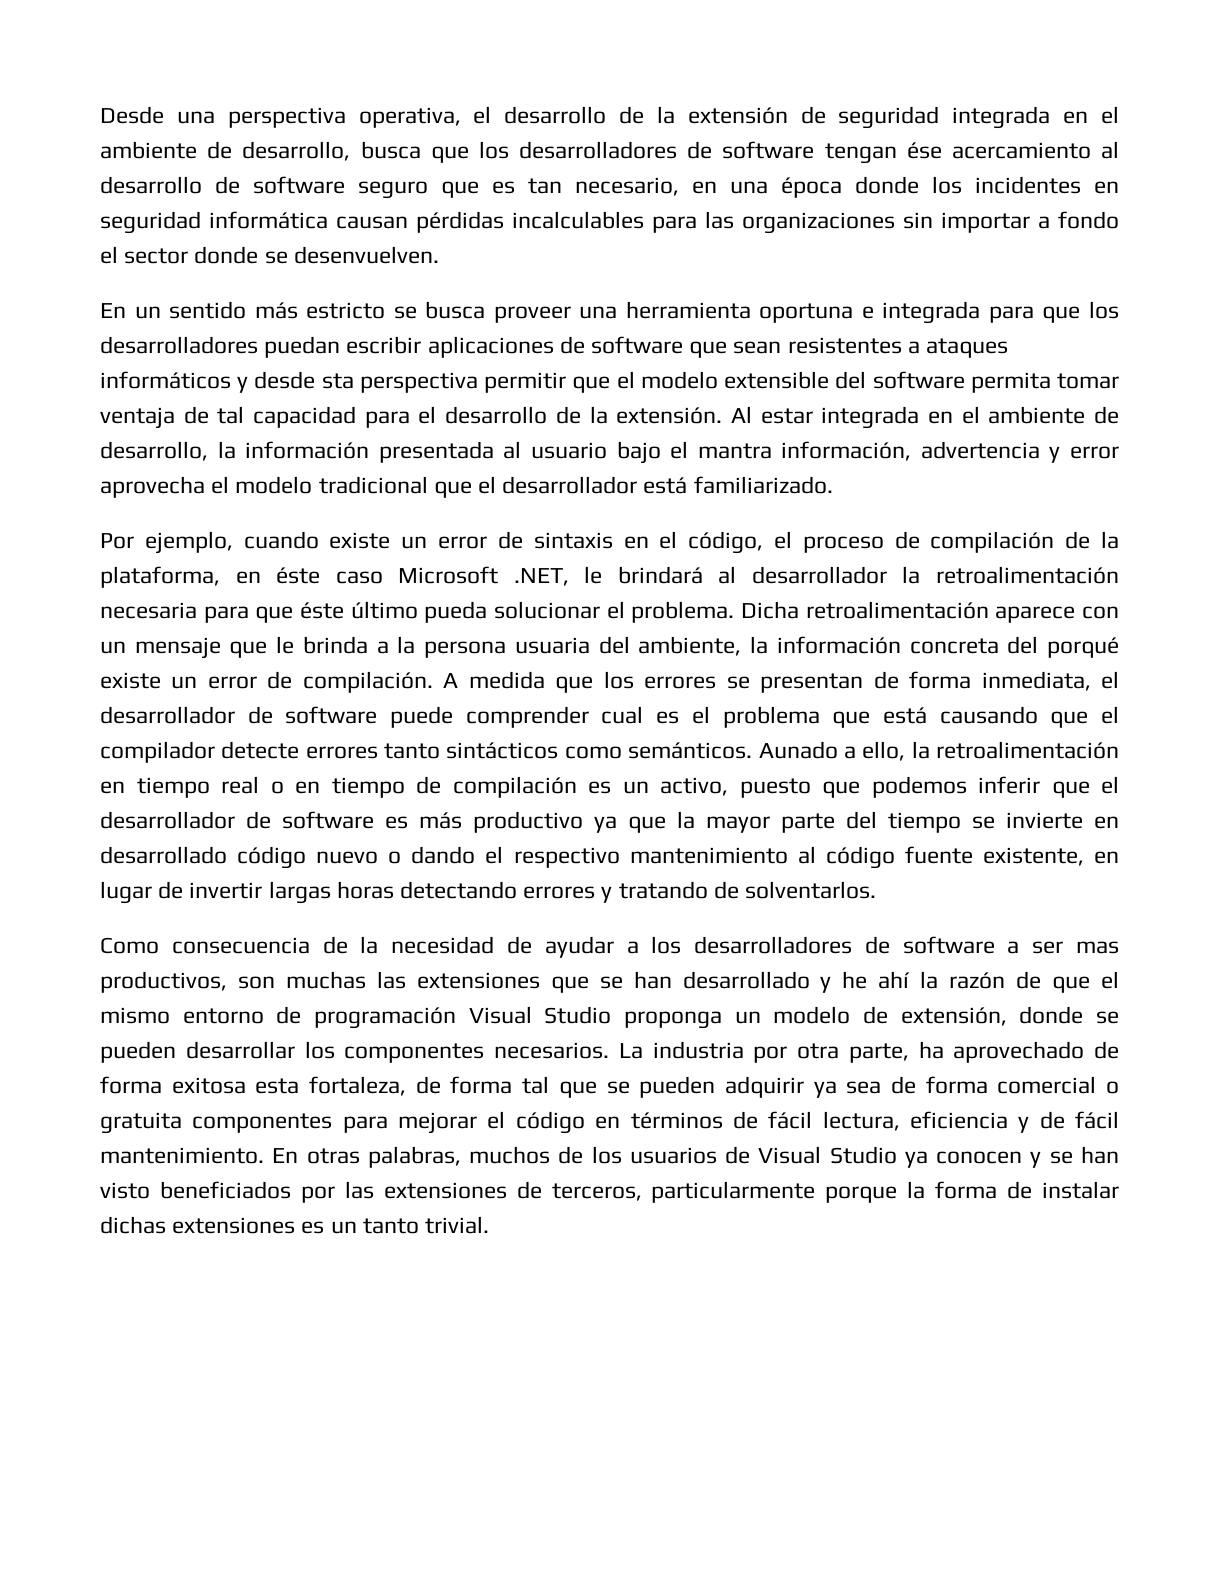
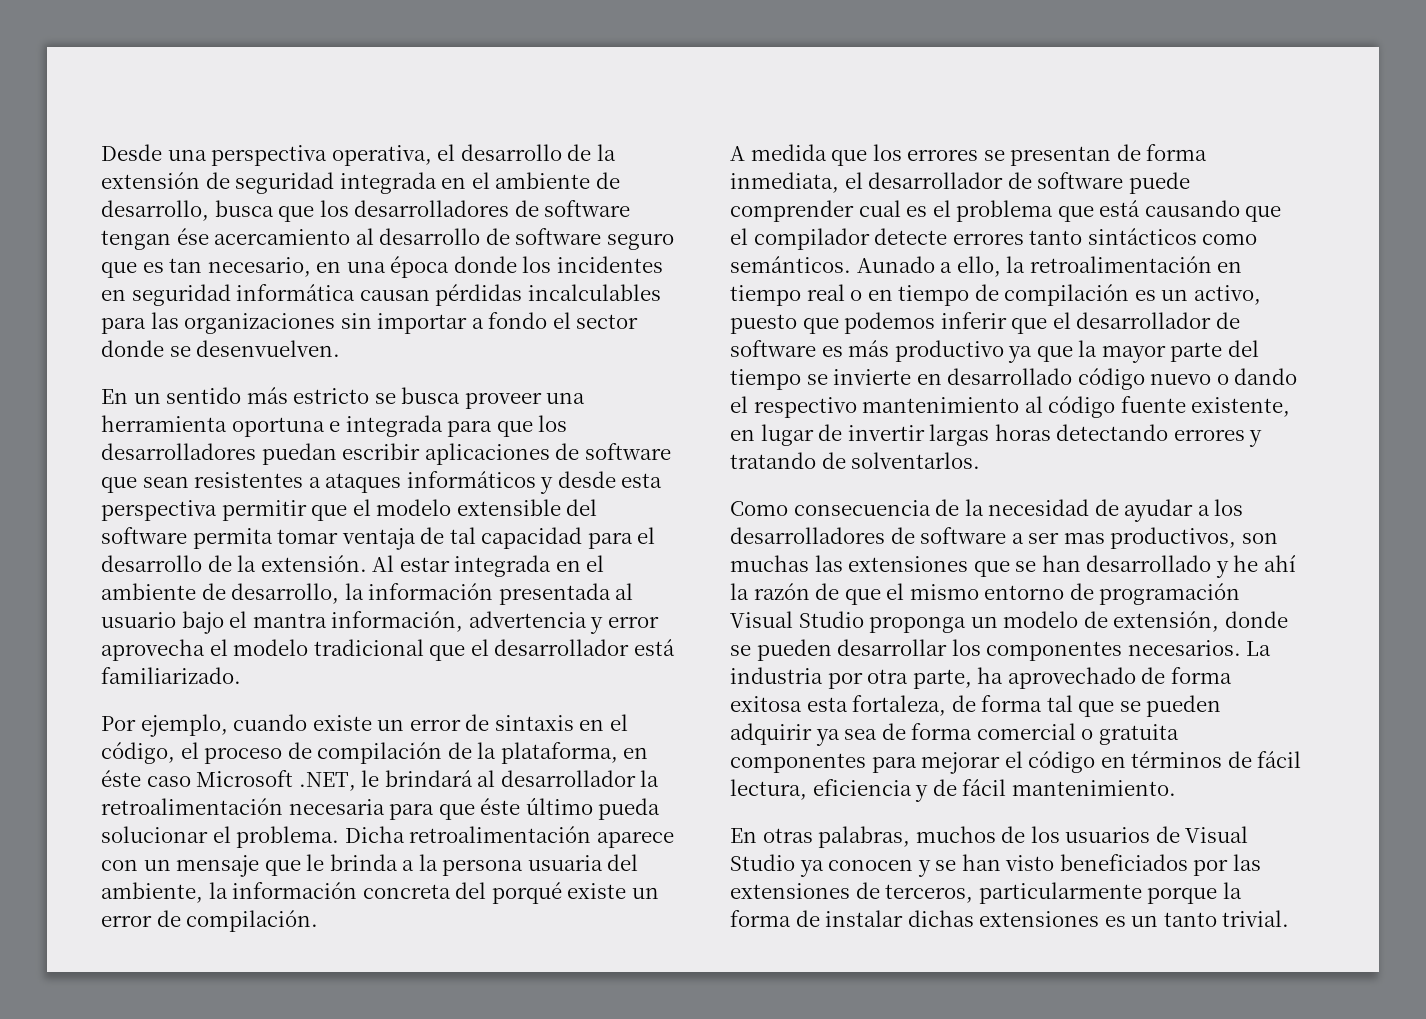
[321,373,354,389] sta -> [621,473,663,488] esta
(433, 682) none -> (319, 921) //
(264, 1155) none -> (1176, 788) //

